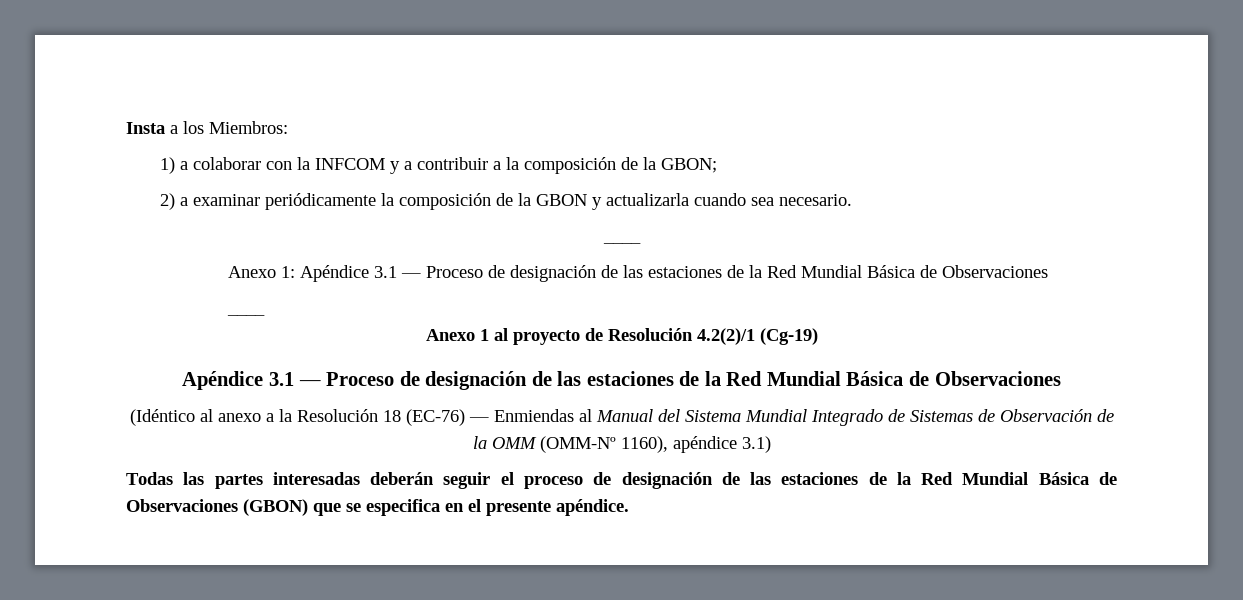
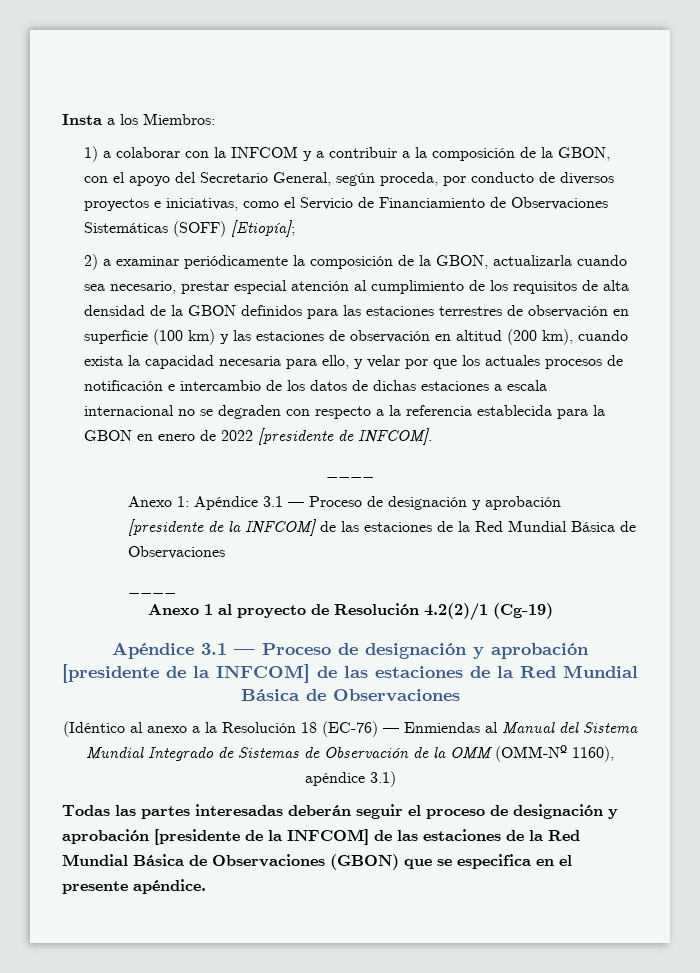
[661,158,718,173] GBON; -> [557,147,610,161] [83,172,614,186] [83,197,608,211] [83,220,295,237] GBON, con el apoyo del Secretario General, según proceda, por conducto de diversos proyectos e iniciativas, como el Servicio de Financiamiento de Observaciones Sistemáticas (SOFF) [Etiopía];
[536,194,603,210] GBON y -> [435,255,488,269] GBON,
[779,194,853,206] necesario. -> [109,280,629,294] [83,305,629,319] [83,329,628,345] [83,355,623,369] [83,380,547,391] [83,405,605,419] [83,428,432,445] necesario, prestar especial atención al cumplimiento de los requisitos de alta densidad de la GBON definidos para las estaciones terrestres de observación en superficie (100 km) y las estaciones de observación en altitud (200 km), cuando exista la capacidad necesaria para ello, y velar por que los actuales procesos de notificación e intercambio de los datos de dichas estaciones a escala internacional no se degraden con respecto a la referencia establecida para la GBON en enero de 2022 [presidente de INFCOM].
(597, 273) none -> [471,496,561,510] [127,519,316,536] y aprobación [presidente de la INFCOM]
(528, 380) none -> [473,643,589,659] [62,664,310,683] y aprobación [presidente de la INFCOM]
(713, 480) none -> [608,809,618,819] [62,829,369,845] y aprobación [presidente de la INFCOM]

